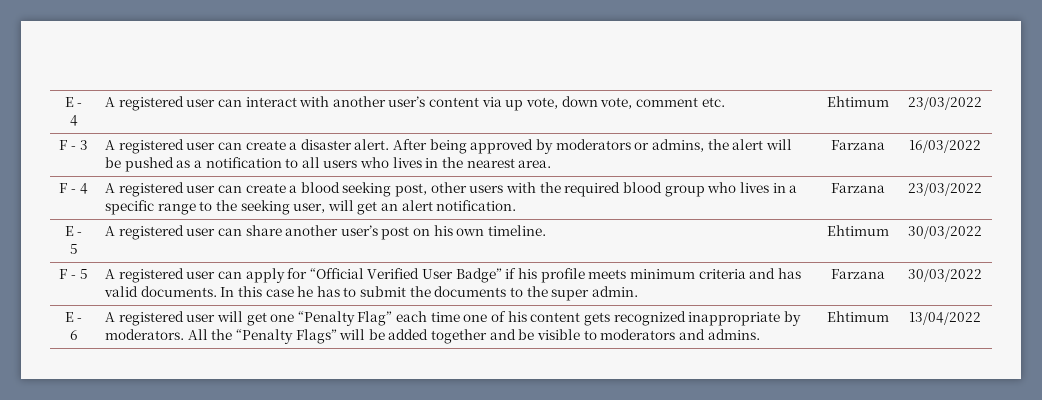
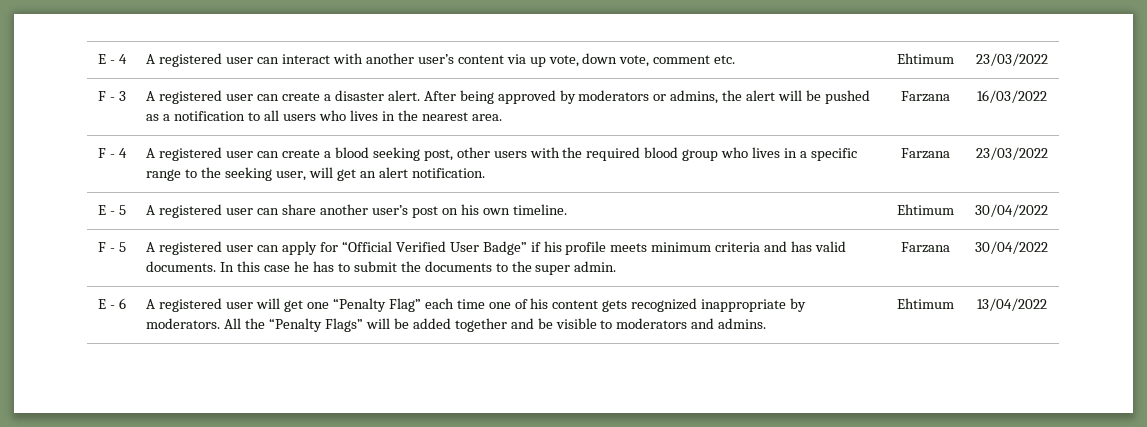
[908,226,982,239] 30/03/2022 -> [975,204,1048,217] 30/04/2022
[908,269,982,282] 30/03/2022 -> [975,241,1048,254] 30/04/2022

